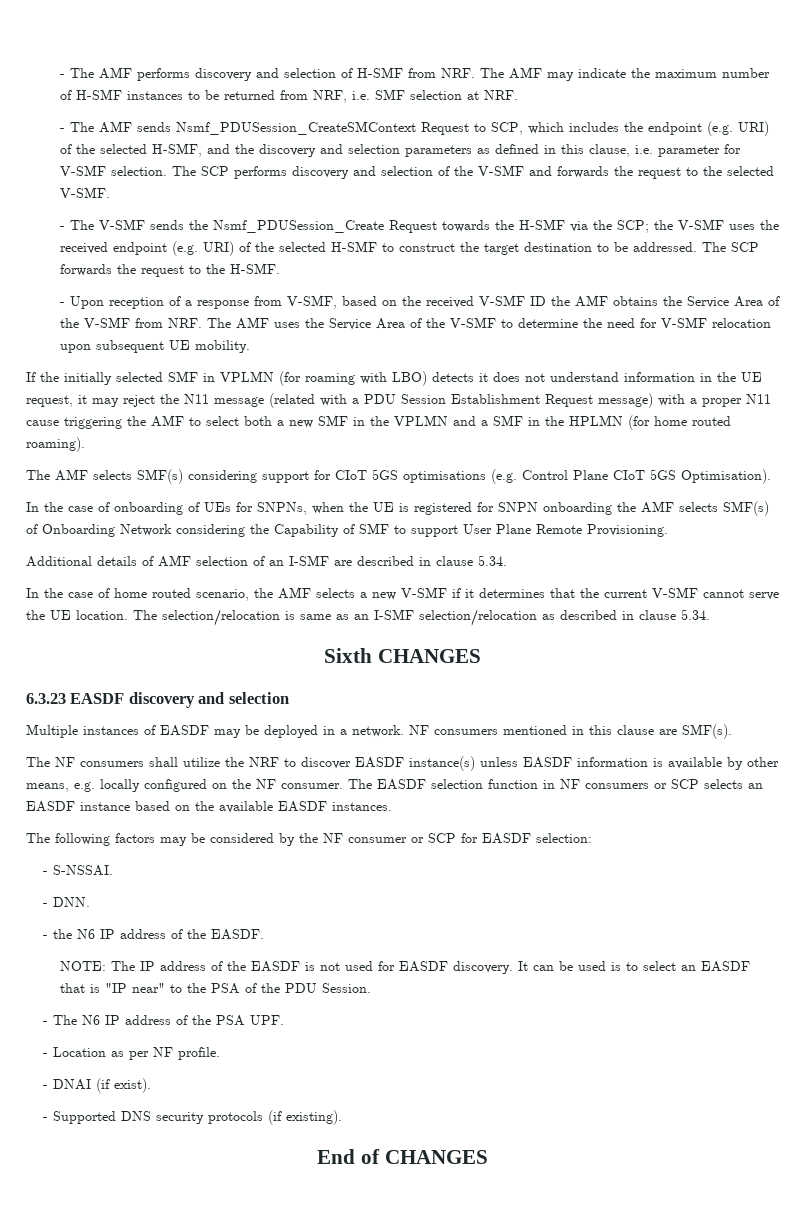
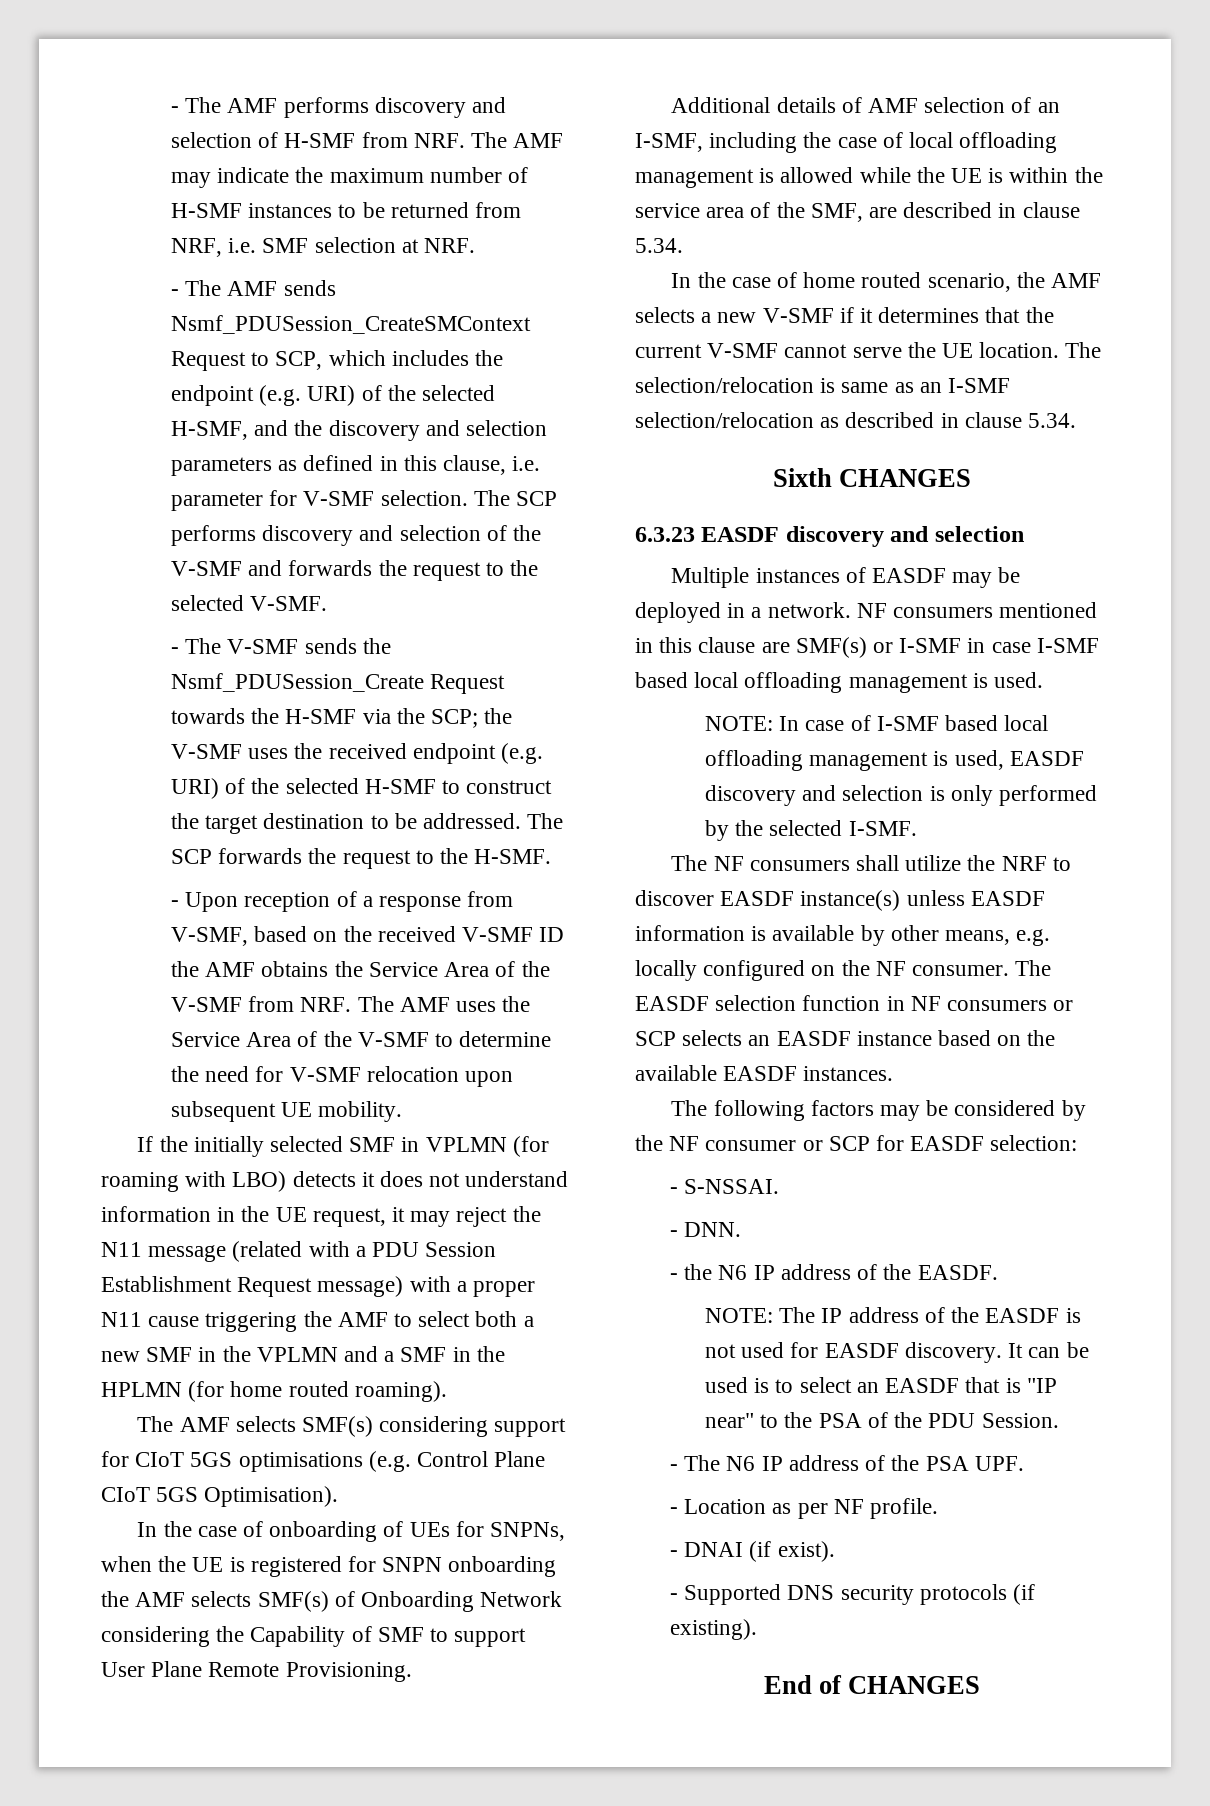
[289,555,329,566] I-SMF -> [635,132,1058,153] [635,167,1103,188] [635,202,863,222] I-SMF, including the case of local offloading management is allowed while the UE is within the service area of the SMF,
[682,724,732,739] SMF(s). -> [795,637,1099,658] [635,672,1044,693] [705,715,1049,731] [705,750,1084,771] [705,785,1098,806] [705,820,917,841] SMF(s) or I-SMF in case I-SMF based local offloading management is used. // NOTE: In case of I-SMF based local offloading management is used, EASDF discovery and selection is only performed by the selected I-SMF.

